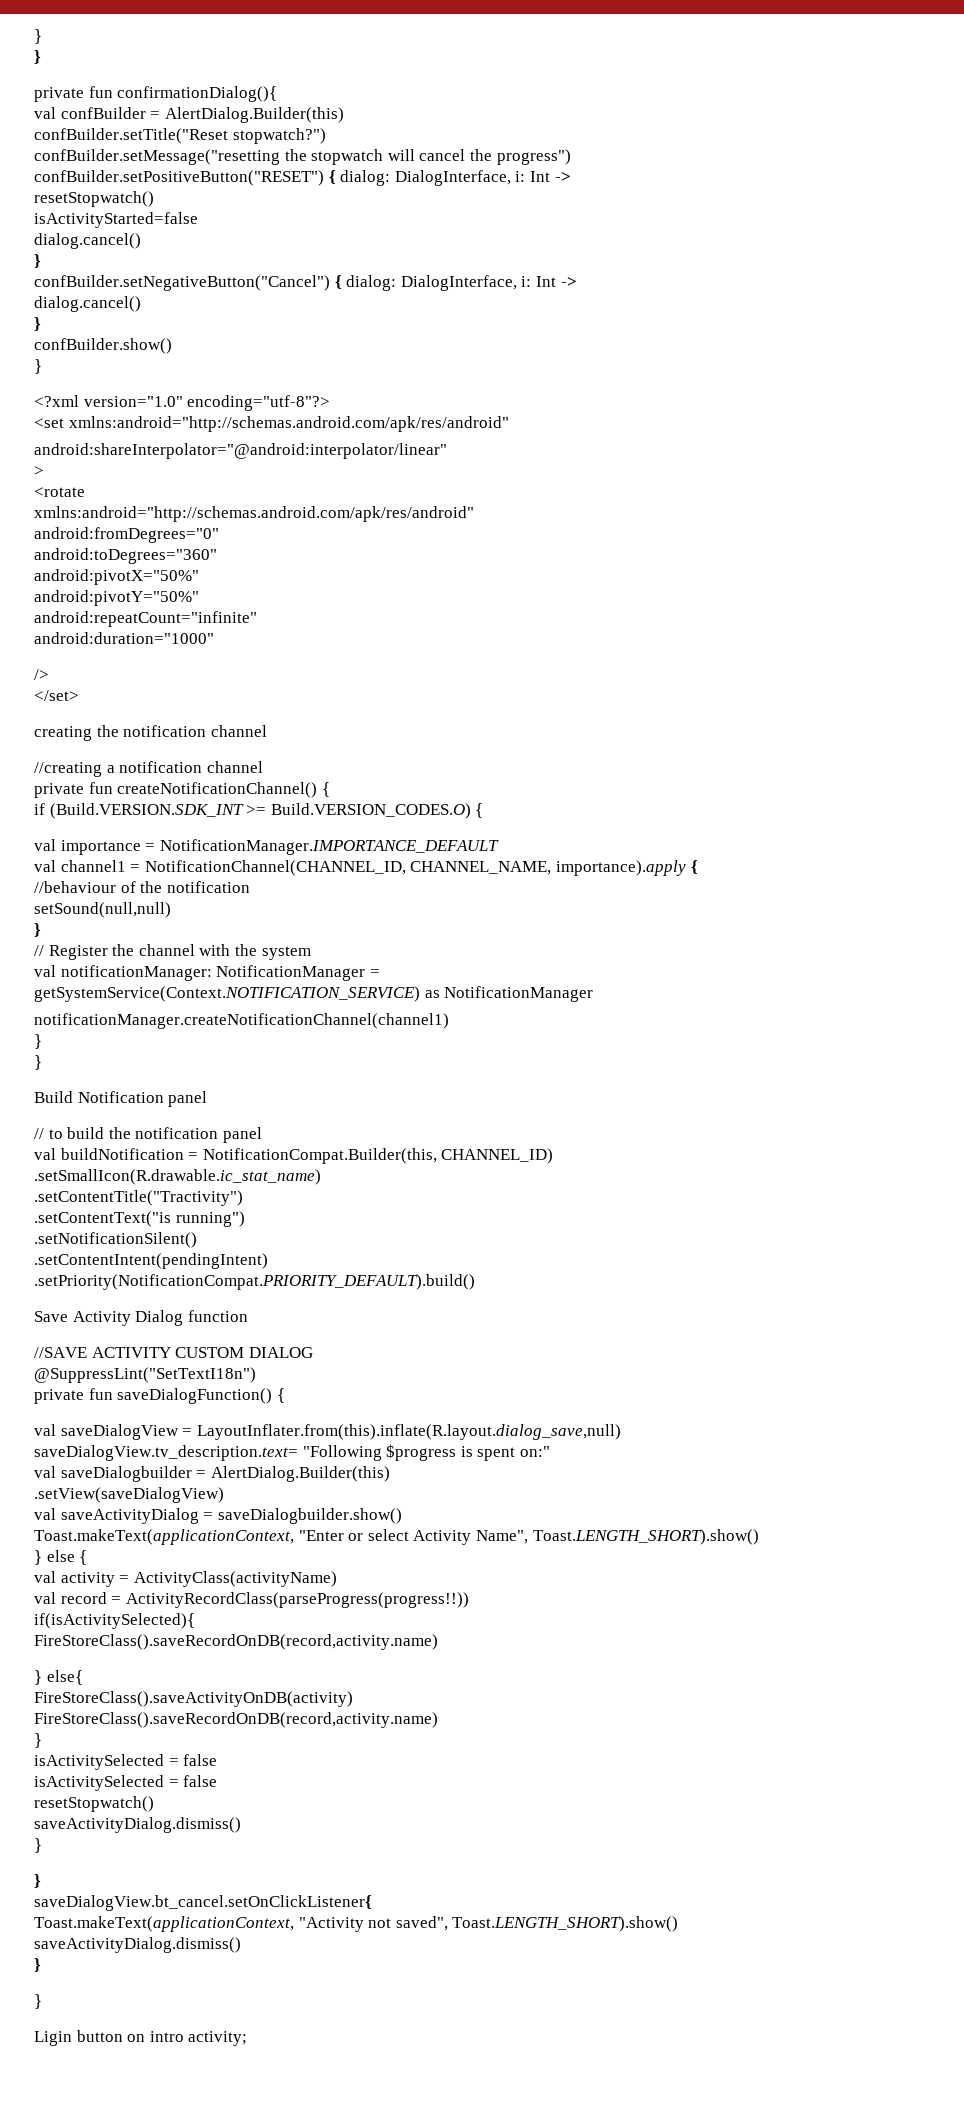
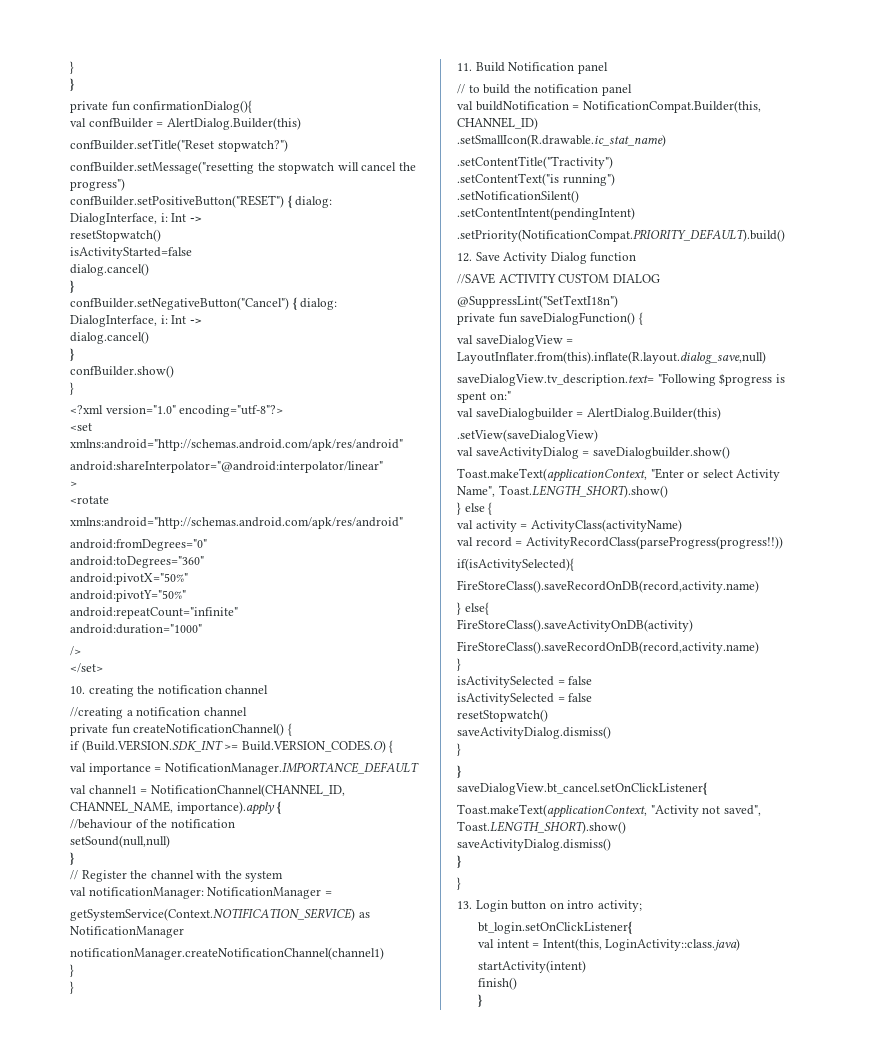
(79, 695) none -> [70,686,85,694] 10.
(42, 1062) none -> [457,63,472,71] 11.
(475, 1282) none -> [457,253,472,262] 12.
[34,2031,72,2046] Ligin -> [457,900,508,912] 13. Login
(248, 2038) none -> [477,921,632,934] [477,938,741,951] [477,960,586,973] [477,977,517,990] [477,994,482,1007] // bt_login.setOnClickListener{ // val intent = Intent(this, LoginActivity::class.java) // startActivity(intent) // finish() // }

